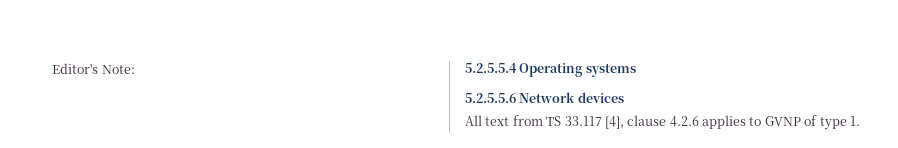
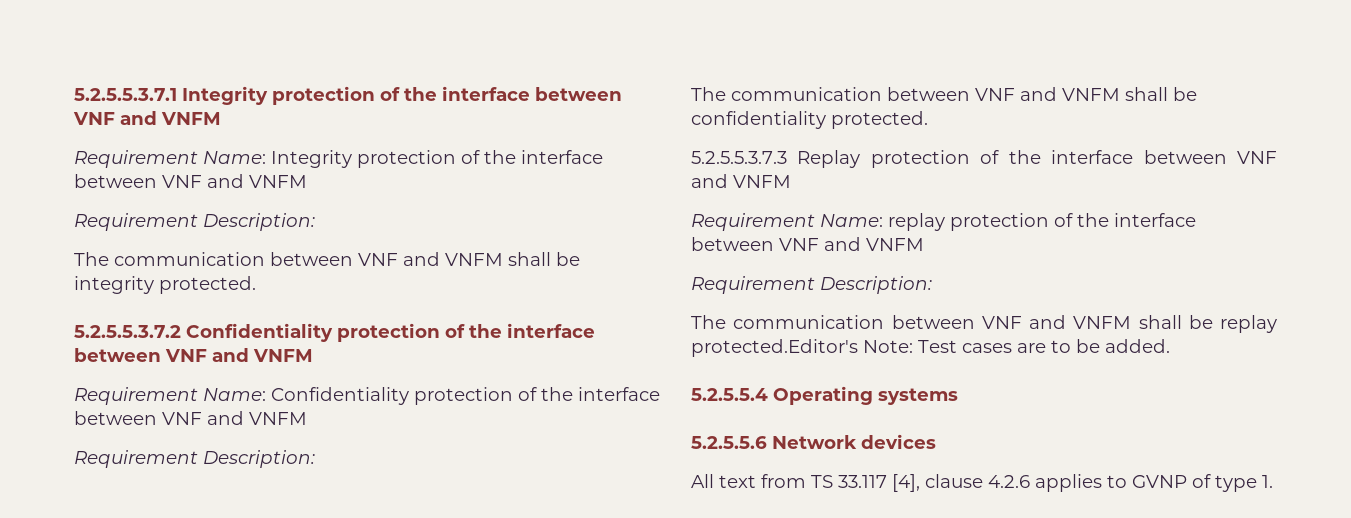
[52,63,135,74] Editor's Note: -> [74,86,622,105] [73,111,221,125] [74,150,603,168] [74,174,307,188] [74,213,315,231] [74,252,580,266] [74,276,256,294] [74,323,595,342] [74,348,313,362] [74,387,660,405] [74,411,307,425] [74,450,315,468] [691,87,1197,101] [691,111,928,129] [691,150,1277,168] [691,174,791,188] [691,213,1196,231] [691,237,924,251] [691,276,932,294] [691,315,1277,333] [691,339,1170,357] 5.2.5.5.3.7.1 Integrity protection of the interface between VNF and VNFM // Requirement Name: Integrity protection of the interface between VNF and VNFM // Requirement Description: // The communication between VNF and VNFM shall be integrity protected. // 5.2.5.5.3.7.2 Confidentiality protection of the interface between VNF and VNFM // Requirement Name: Confidentiality protection of the interface between VNF and VNFM // Requirement Description: // The communication between VNF and VNFM shall be confidentiality protected. // 5.2.5.5.3.7.3 Replay protection of the interface between VNF and VNFM // Requirement Name: replay protection of the interface between VNF and VNFM // Requirement Description: // The communication between VNF and VNFM shall be replay protected.Editor's Note: Test cases are to be added.

